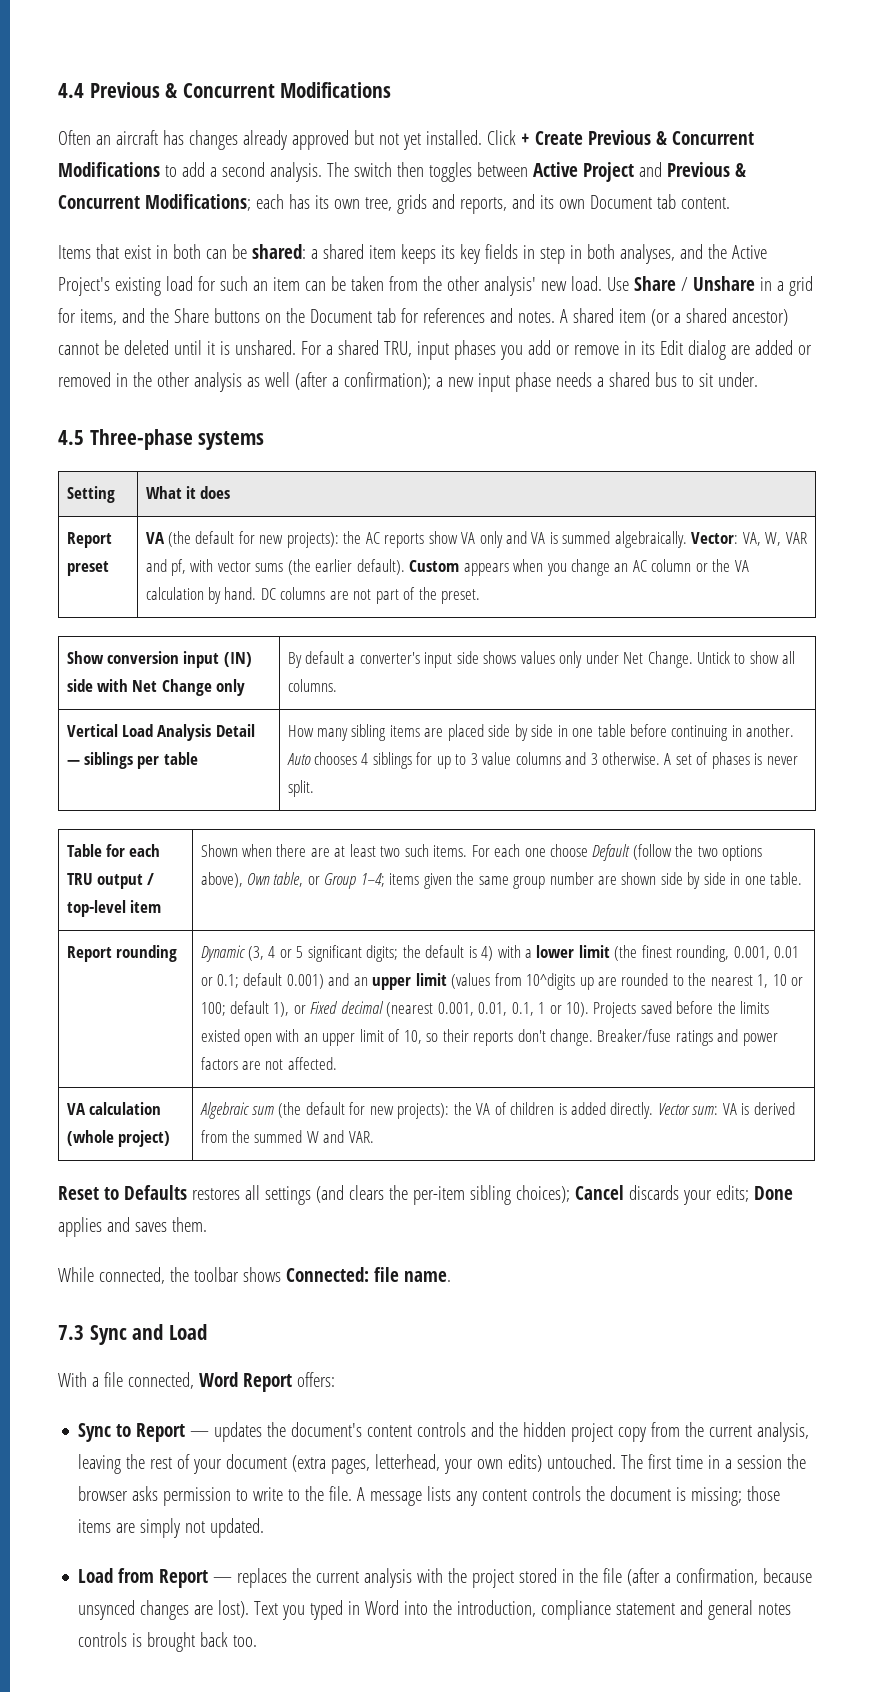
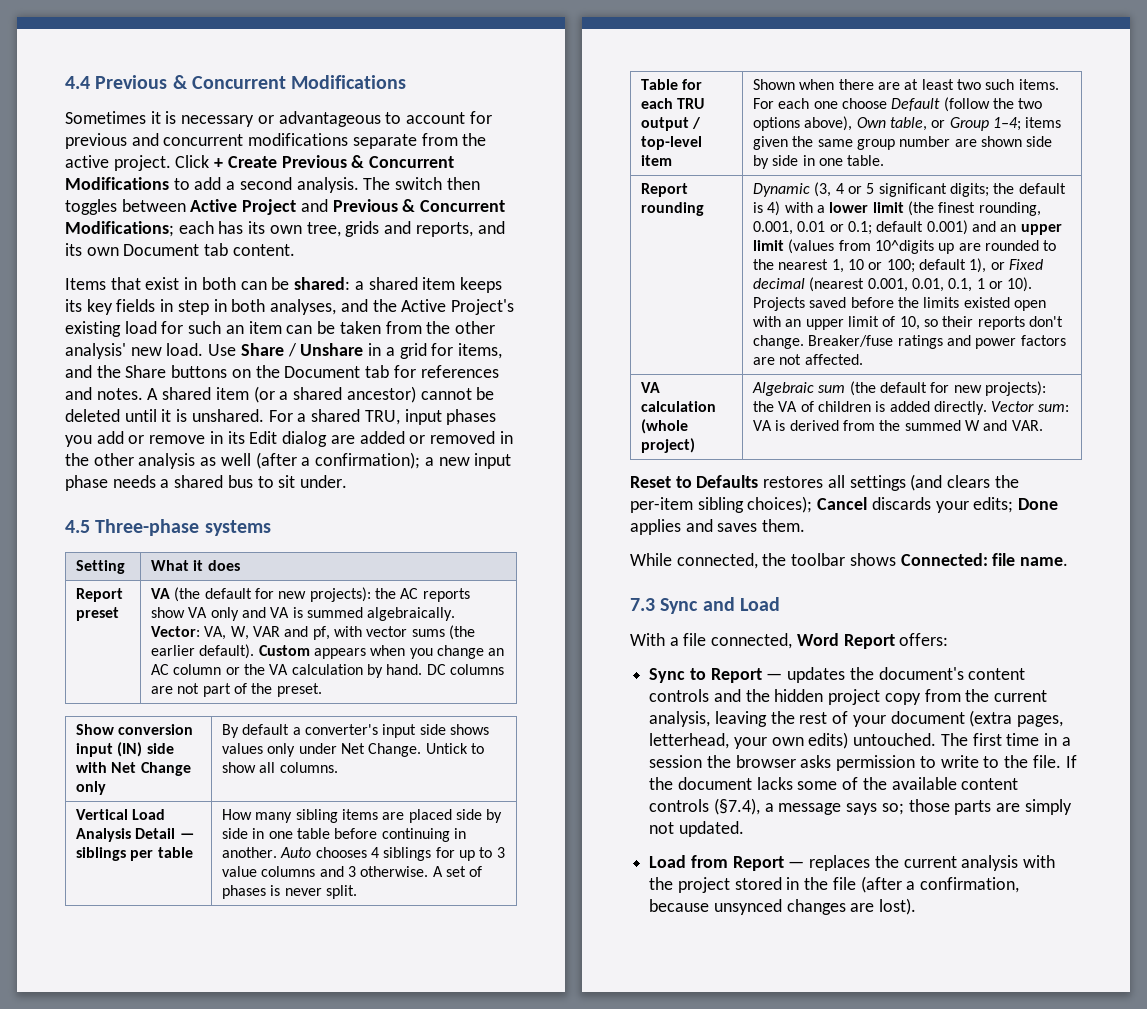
[58,130,482,150] Often an aircraft has changes already approved but not yet installed. -> [65,111,492,127] [65,133,487,149] [65,155,171,171] Sometimes it is necessary or advantageous to account for previous and concurrent modifications separate from the active project.
[357,1486,781,1506] [78,1519,112,1533] A message lists any content controls the document is missing; those items -> [1065,755,1077,768] [649,777,1019,790] [649,798,992,815] If the document lacks some of the available content controls (§7.4), a message says so; those parts
[254,1600,792,1620] [78,1632,258,1652] Text you typed in Word into the introduction, compliance statement and general notes controls is brought back too. -> (917, 906) none

